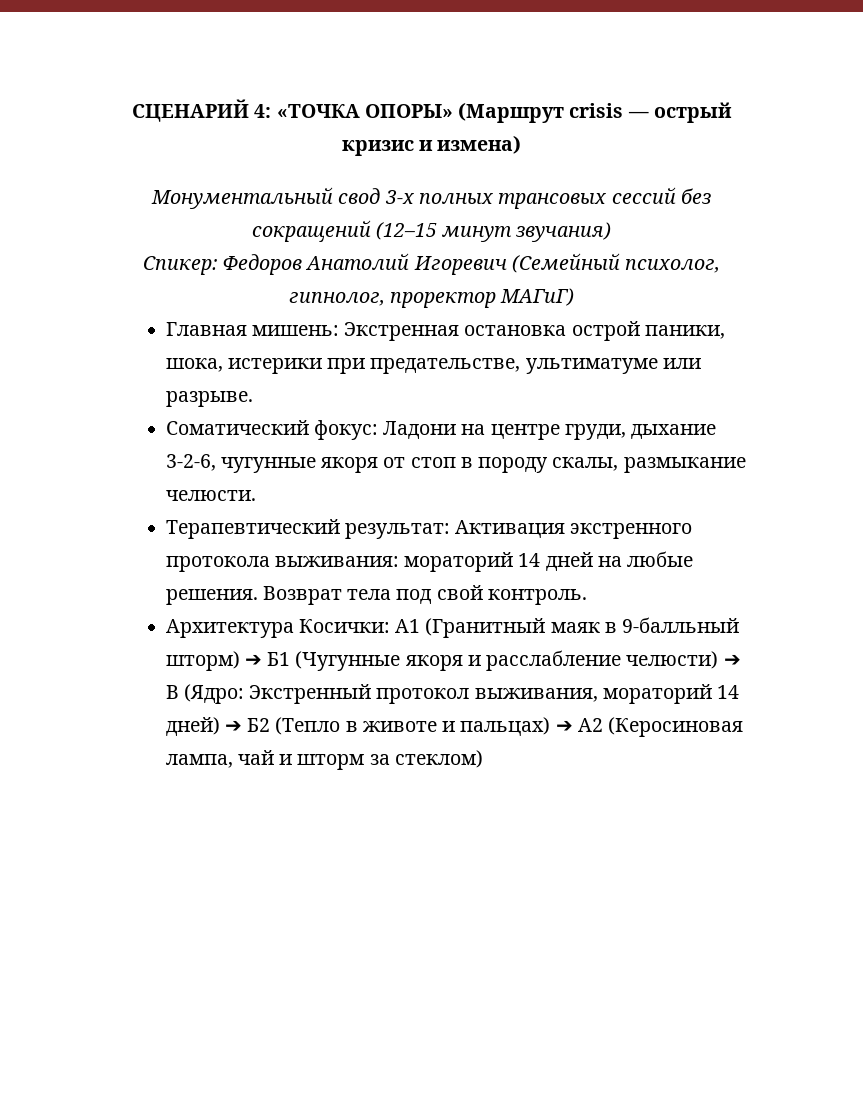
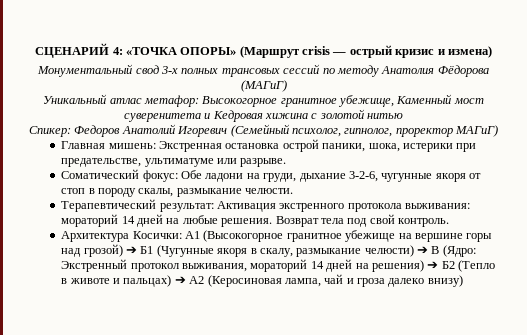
[680,188,711,204] [251,220,612,242] без сокращений (12–15 минут звучания) -> [322,65,489,77] [240,80,287,92] [43,94,484,107] [123,109,404,122] по методу Анатолия Фёдорова (МАГиГ) // Уникальный атлас метафор: Высокогорное гранитное убежище, Каменный мост суверенитета и Кедровая хижина с золотой нитью
[383,421,560,440] Ладони на центре -> [181,170,260,182] Обе ладони на
[425,617,740,638] [165,651,240,671] (Гранитный маяк в 9-балльный шторм) -> [203,230,493,242] [61,244,123,257] (Высокогорное гранитное убежище на вершине горы над грозой)
[467,650,622,671] и расслабление -> [250,248,362,257] в скалу, размыкание
[165,717,220,736] дней) -> [326,259,424,272] дней на решения)
[297,750,483,770] шторм за стеклом) -> [357,275,463,287] гроза далеко внизу)

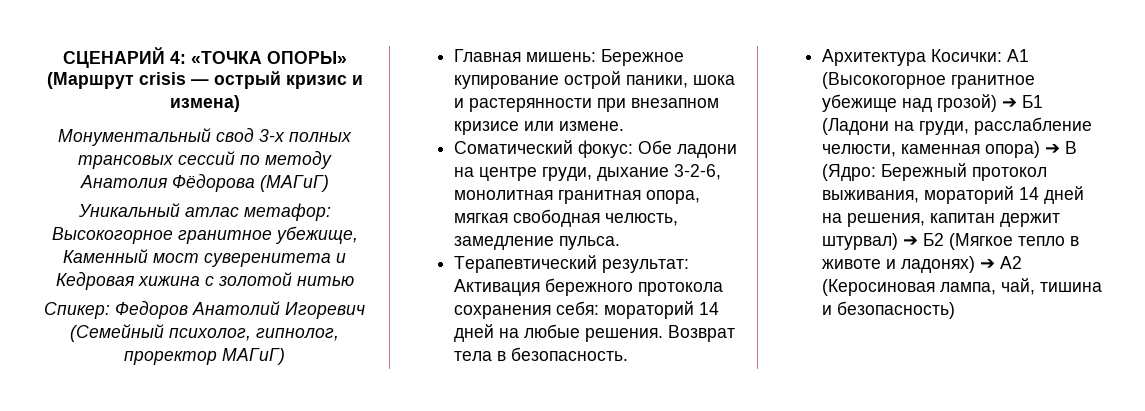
[159,139,477,152] [61,158,287,167] Экстренная остановка острой паники, шока, истерики при предательстве, ультиматуме или разрыве. -> [601,49,685,66] [454,71,736,89] [454,98,720,112] [454,121,625,135] Бережное купирование острой паники, шока и растерянности при внезапном кризисе или измене.
(260, 176) none -> [479,167,538,181] центре
[381,173,482,182] [61,188,294,197] чугунные якоря от стоп в породу скалы, размыкание челюсти. -> [454,190,701,204] [454,209,679,227] [454,236,621,250] монолитная гранитная опора, мягкая свободная челюсть, замедление пульса.
[279,203,471,212] экстренного протокола выживания: -> [545,278,724,296] [454,301,600,319] бережного протокола сохранения себя:
[347,214,450,227] под свой контроль. -> [497,347,629,361] в безопасность.
[398,233,493,242] на вершине горы -> (898, 103) none
[156,245,414,257] (Чугунные якоря в скалу, размыкание челюсти) -> [822,117,1093,135] [822,141,1041,158] (Ладони на груди, расслабление челюсти, каменная опора)
[61,259,128,272] Экстренный -> [881,163,968,181] Бережный
[371,260,496,272] решения) ➔ Б2 (Тепло -> [847,213,1061,227] [822,233,1066,250] решения, капитан держит штурвал) ➔ Б2 (Мягкое тепло
[123,275,172,287] пальцах) -> [901,256,976,273] ладонях)
[324,274,463,287] чай и гроза далеко внизу) -> [1001,278,1103,295] [822,301,956,319] чай, тишина и безопасность)

